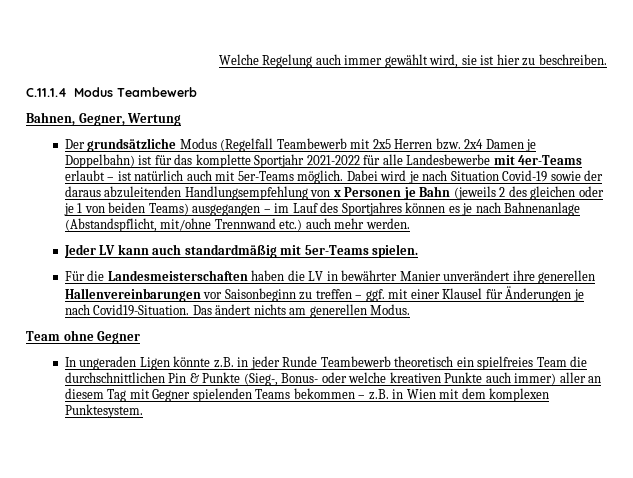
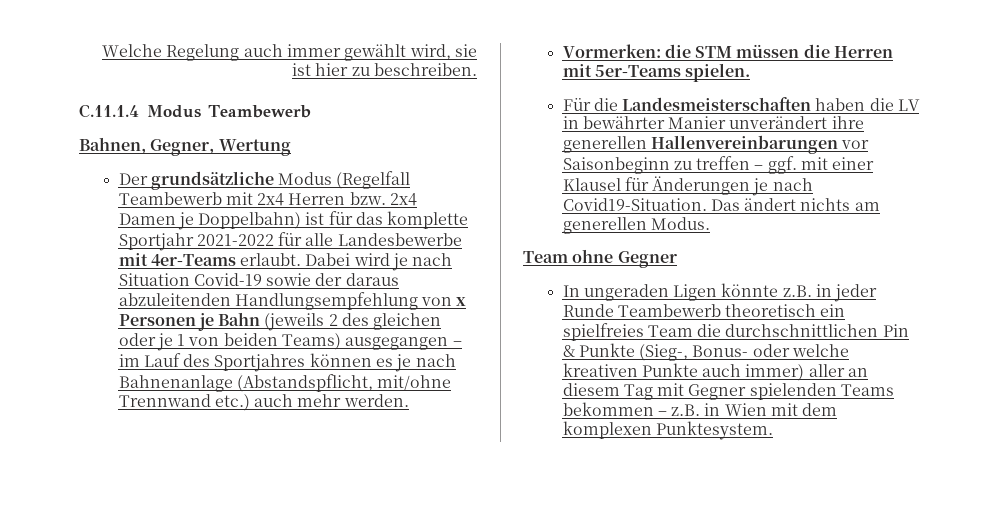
[372,139,391,149] 2x5 -> [257,193,285,206] 2x4
[64,170,344,184] erlaubt – ist natürlich auch mit 5er-Teams möglich. -> [240,253,302,266] erlaubt.
[63,244,277,258] Jeder LV kann auch standardmäßig -> [562,44,894,58] Vormerken: die STM müssen die Herren

